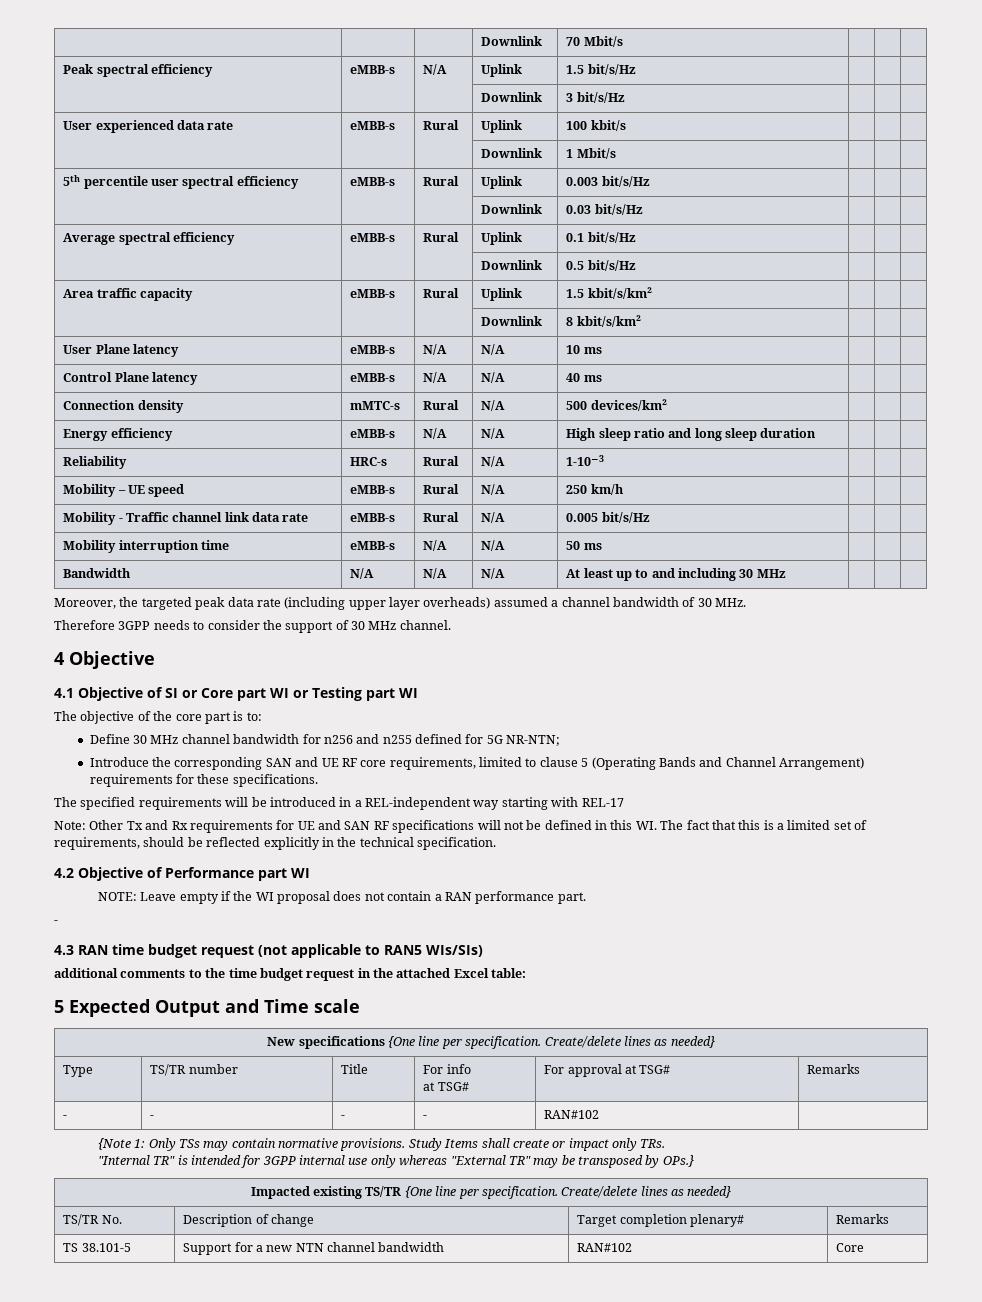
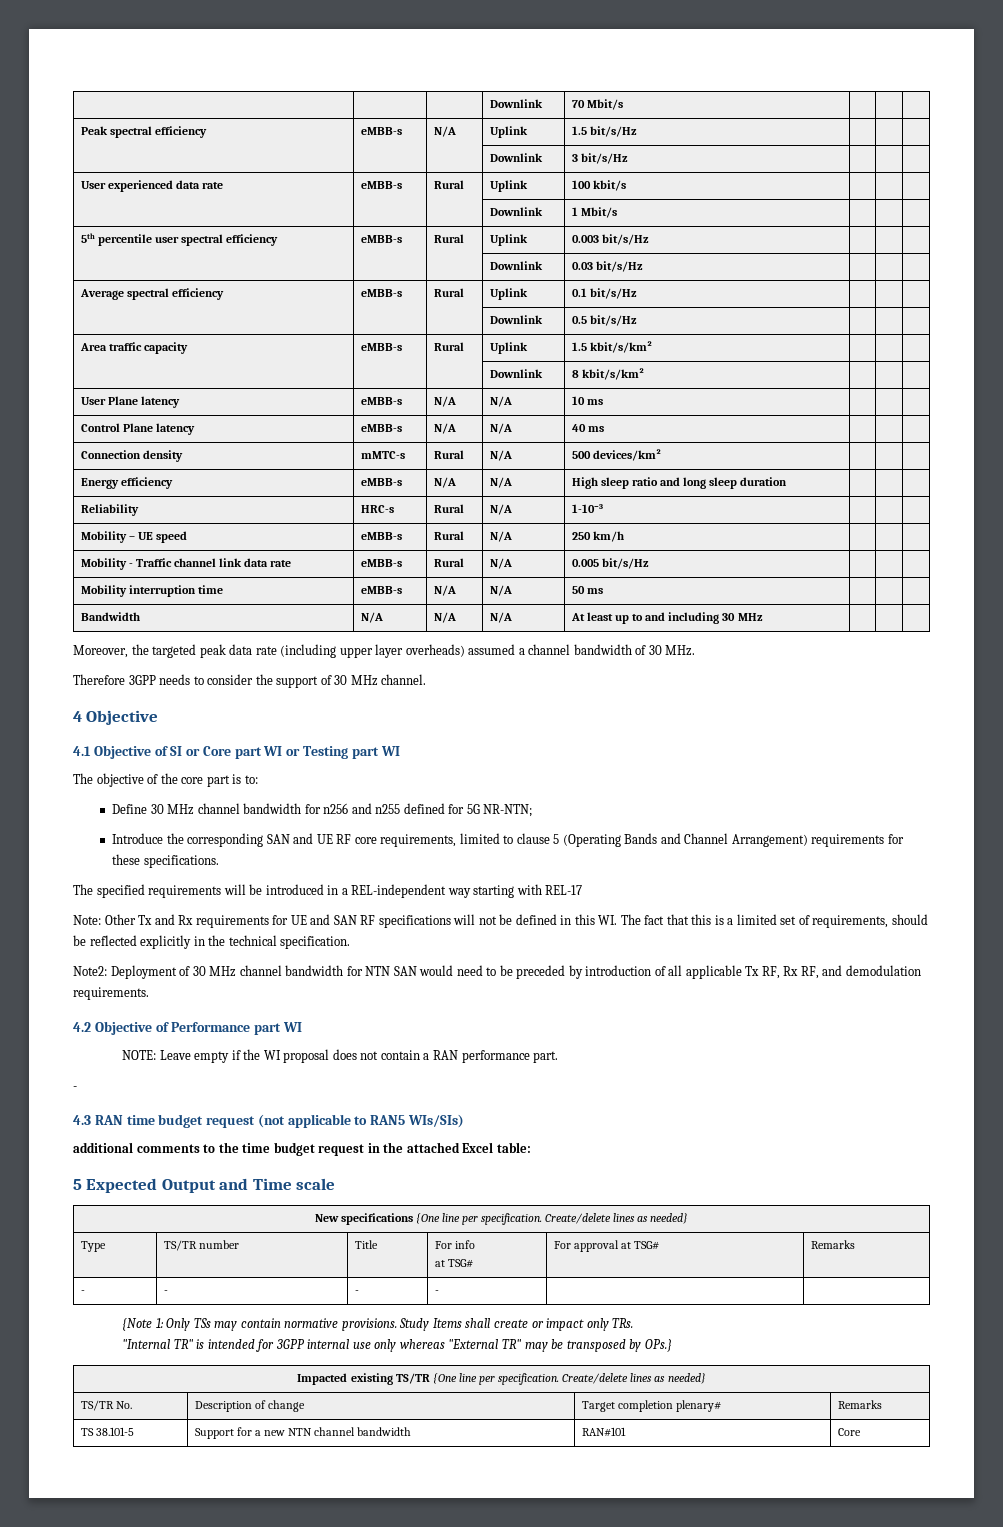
(496, 843) none -> [73,965,921,979] [73,987,149,1000] // Note2: Deployment of 30 MHz channel bandwidth for NTN SAN would need to be preceded by introduction of all applicable Tx RF, Rx RF, and demodulation requirements.
[544,1110,600,1119] RAN#102 -> (439, 1292) none
[577,1243,633,1252] RAN#102 -> [581,1427,626,1437] RAN#101

